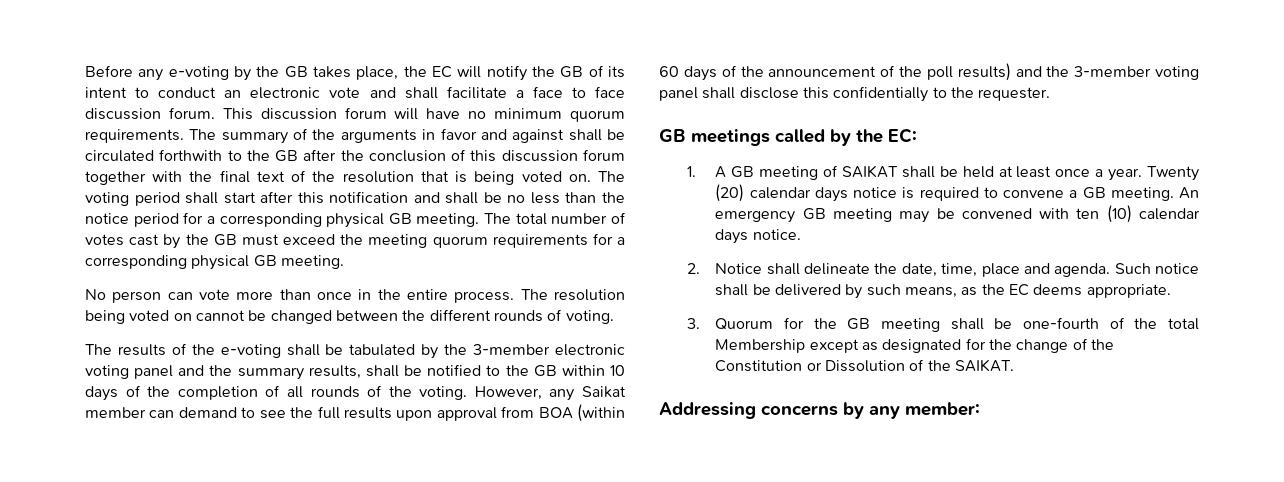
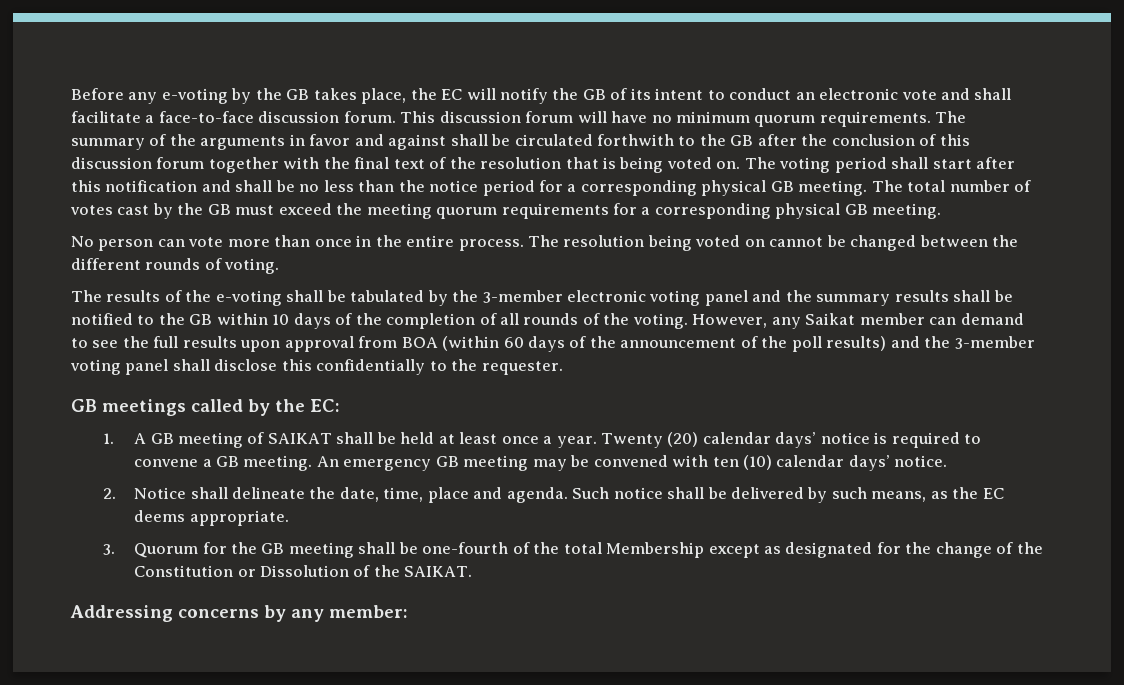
[532,86,625,98] face to face -> [158,111,254,123] face-to-face
[308,365,361,379] results, -> [894,290,949,302] results
[814,187,848,202] days -> [775,432,817,448] days’
[715,229,749,244] days -> [848,455,890,471] days’

